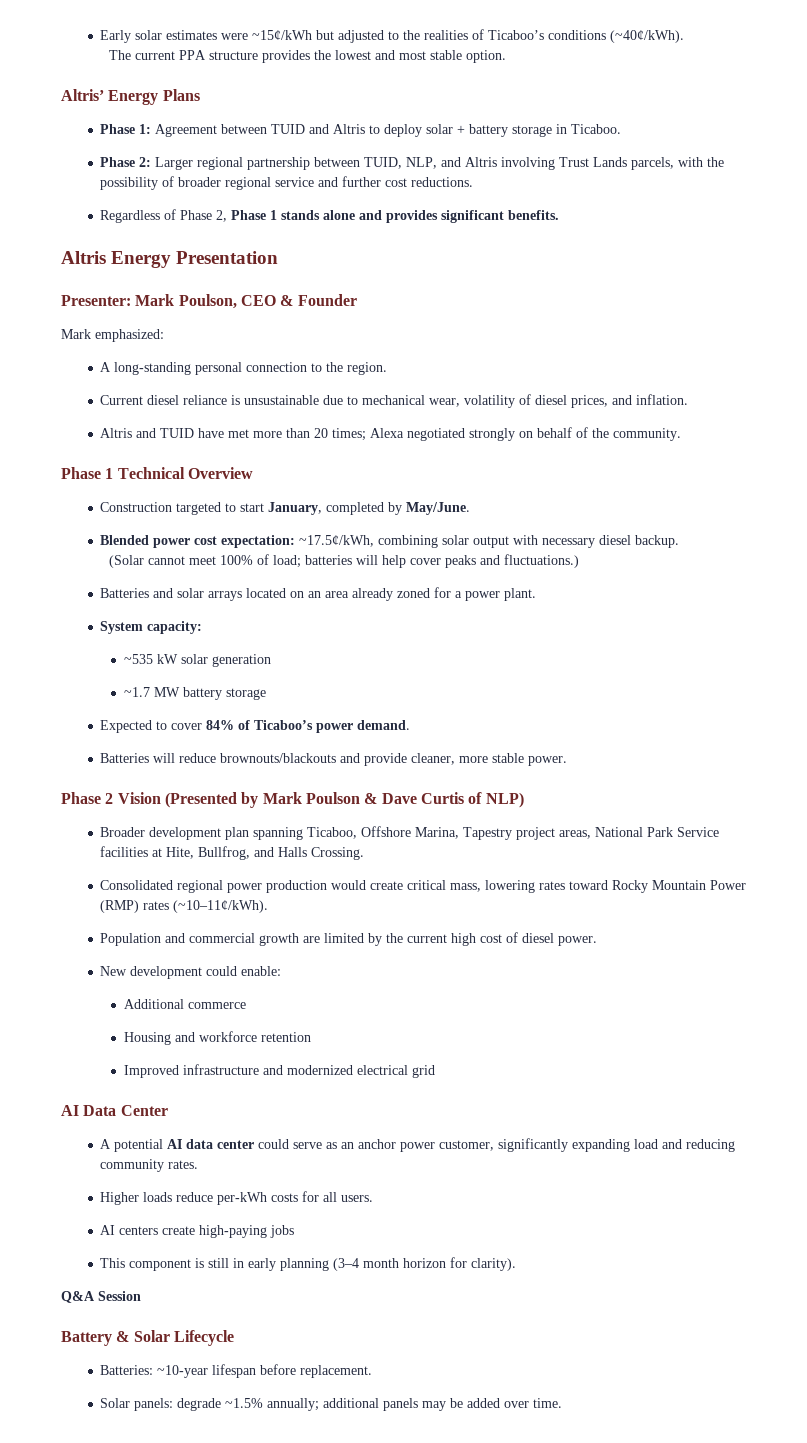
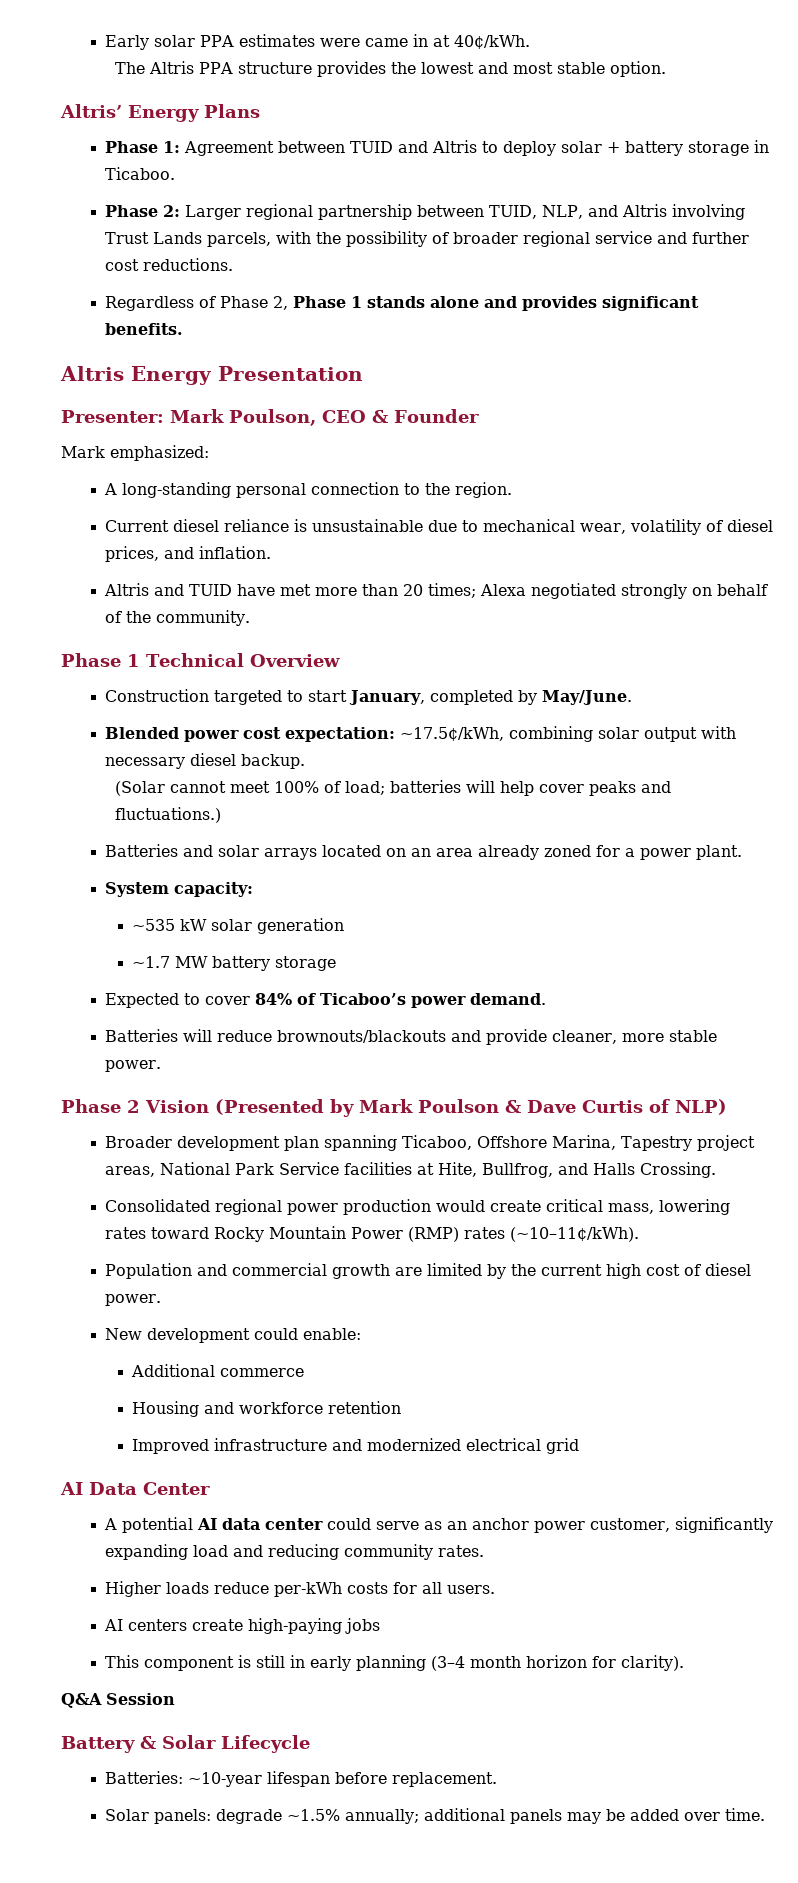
(163, 35) none -> [200,35,235,47] PPA
[252,29,685,43] ~15¢/kWh but adjusted to the realities of Ticaboo’s conditions (~40¢/kWh). -> [365,34,531,49] came in at 40¢/kWh.
[134,51,175,60] current -> [148,61,194,74] Altris

